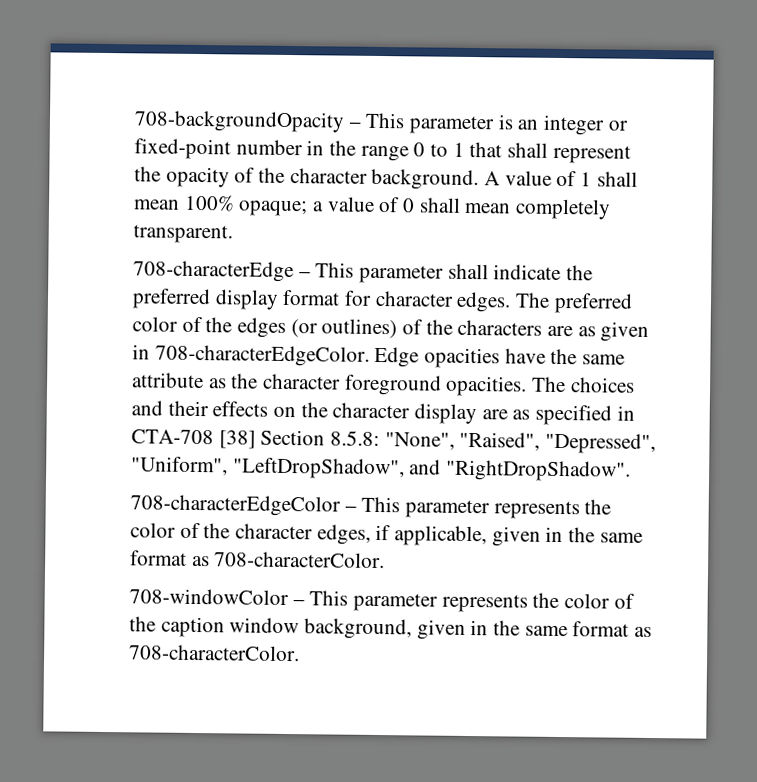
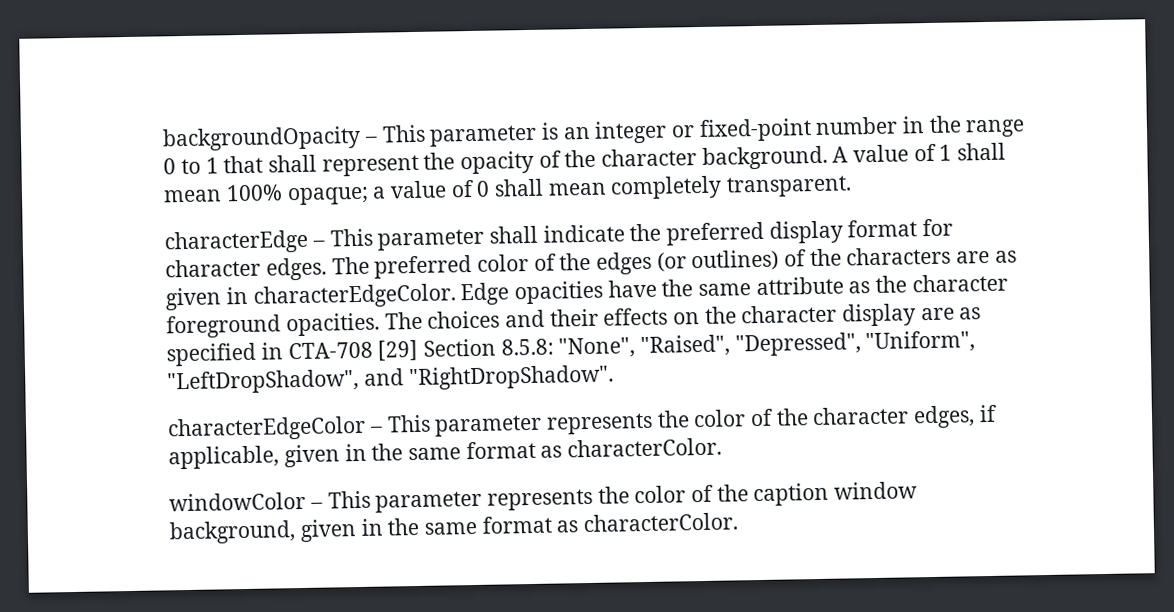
[133,110,345,133] 708-backgroundOpacity -> [162,125,362,152] backgroundOpacity
[132,260,294,283] 708-characterEdge -> [164,229,310,255] characterEdge
[154,344,370,367] 708-characterEdgeColor. -> [252,283,456,309] characterEdgeColor.
[218,430,256,449] [38] -> [377,339,419,362] [29]
[129,494,341,517] 708-characterEdgeColor -> [167,415,367,442] characterEdgeColor
[214,551,386,569] [128,588,289,606] 708-characterColor. // 708-windowColor -> [567,437,723,458] [169,491,307,512] characterColor. // windowColor
[128,644,300,662] 708-characterColor. -> [583,512,739,533] characterColor.

